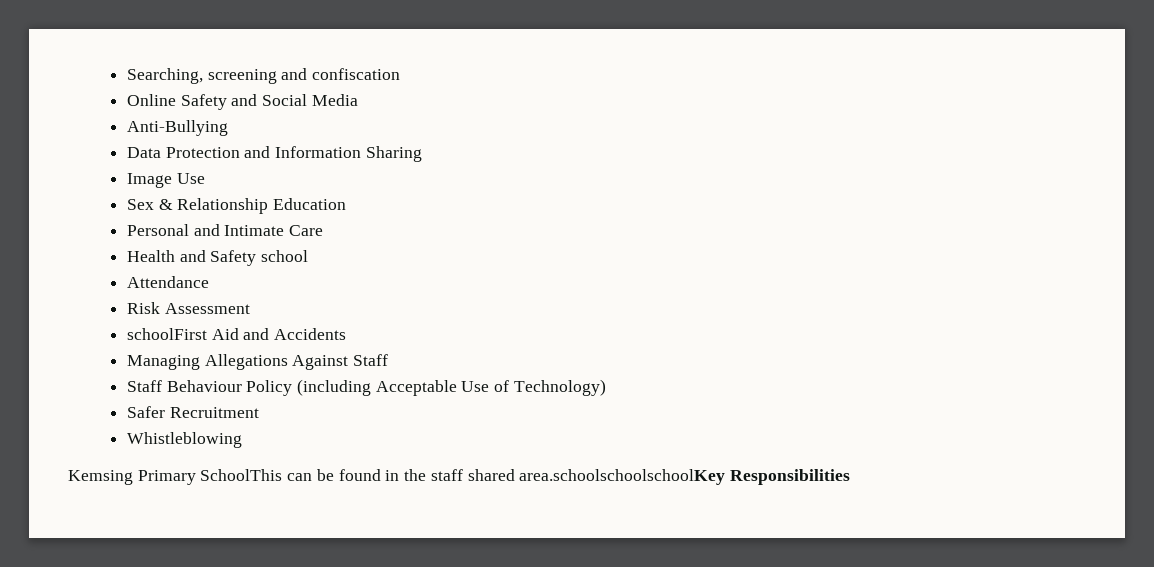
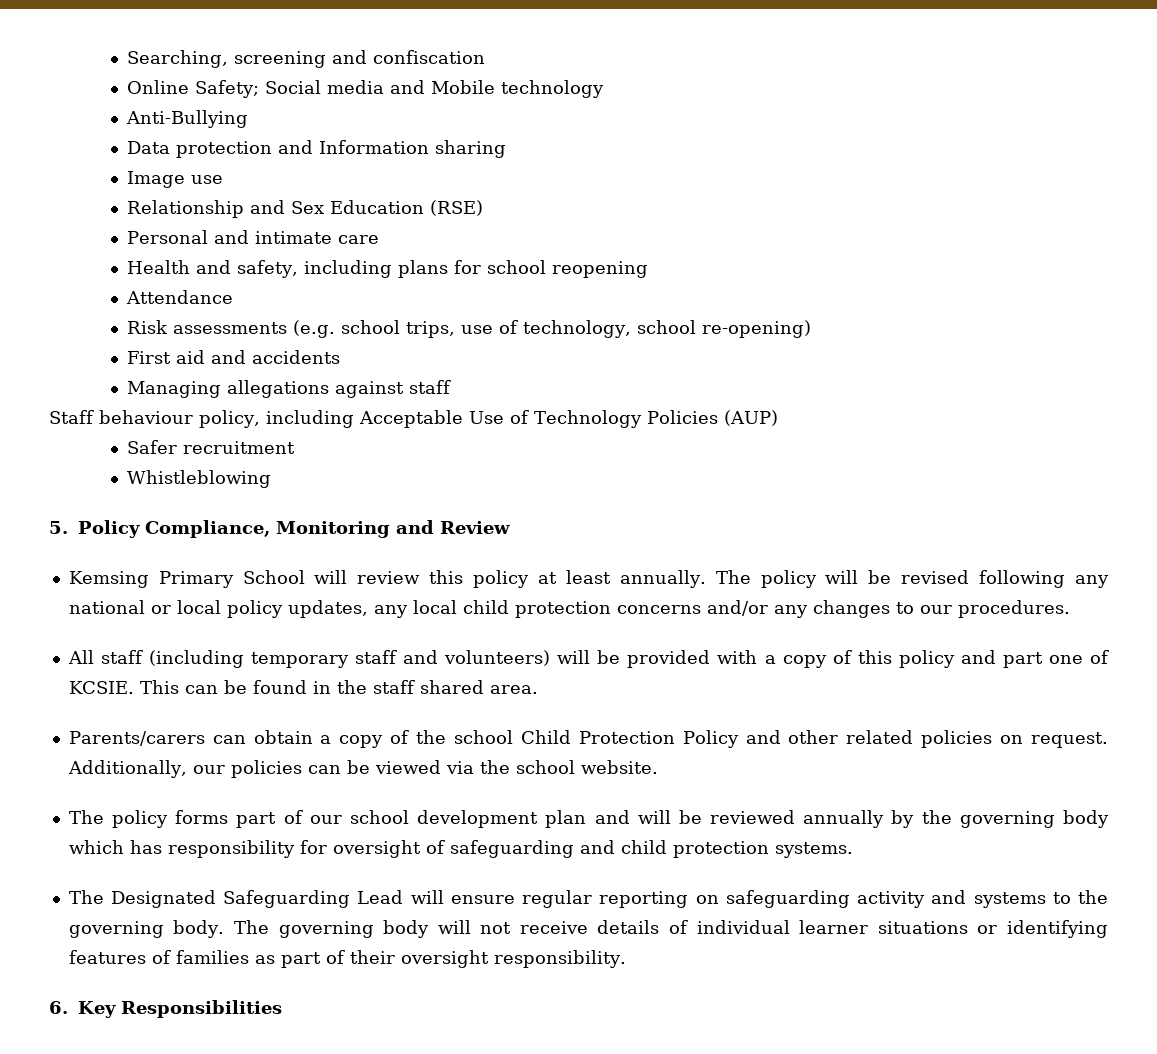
[180,94,358,110] Safety and Social Media -> [195,80,605,98] Safety; Social media and Mobile technology
[165,147,240,158] Protection -> [176,141,273,158] protection
[365,146,422,162] Sharing -> [435,140,507,158] sharing
[176,173,205,184] [126,198,269,214] Use // Sex & Relationship -> [191,175,224,184] [127,200,325,218] use // Relationship and Sex
(347, 204) none -> [430,200,484,216] (RSE)
[224,225,324,236] Intimate Care -> [255,231,380,244] intimate care
[210,250,309,266] Safety school -> [237,260,648,278] safety, including plans for school reopening
[164,303,250,314] [126,328,347,340] [126,354,389,370] [126,379,606,396] Assessment // schoolFirst Aid and Accidents // Managing Allegations Against Staff // Staff Behaviour Policy (including Acceptable Use of Technology) -> [173,320,811,338] [127,350,341,364] [127,380,452,398] [49,410,778,428] assessments (e.g. school trips, use of technology, school re-opening) // First aid and accidents // Managing allegations against staff // Staff behaviour policy, including Acceptable Use of Technology Policies (AUP)
[169,407,259,418] Recruitment -> [183,441,296,454] recruitment
[68,469,283,485] Kemsing Primary SchoolThis -> [49,520,511,538] [68,570,1110,588] [68,600,1070,618] [67,650,1109,668] [68,680,179,694] 5. Policy Compliance, Monitoring and Review // Kemsing Primary School will review this policy at least annually. The policy will be revised following any national or local policy updates, any local child protection concerns and/or any changes to our procedures. // All staff (including temporary staff and volunteers) will be provided with a copy of this policy and part one of KCSIE. This
[519,469,726,485] area.schoolschoolschoolKey -> [489,685,538,694] [68,730,1109,748] [67,760,658,778] [68,810,1110,828] [68,840,853,858] [68,890,1108,908] [68,920,1108,938] [68,950,626,968] [49,1001,117,1018] area. // Parents/carers can obtain a copy of the school Child Protection Policy and other related policies on request. Additionally, our policies can be viewed via the school website. // The policy forms part of our school development plan and will be reviewed annually by the governing body which has responsibility for oversight of safeguarding and child protection systems. // The Designated Safeguarding Lead will ensure regular reporting on safeguarding activity and systems to the governing body. The governing body will not receive details of individual learner situations or identifying features of families as part of their oversight responsibility. // 6. Key

